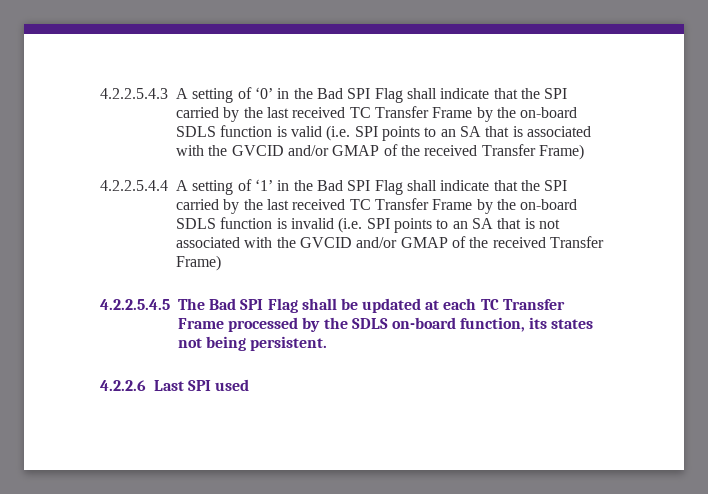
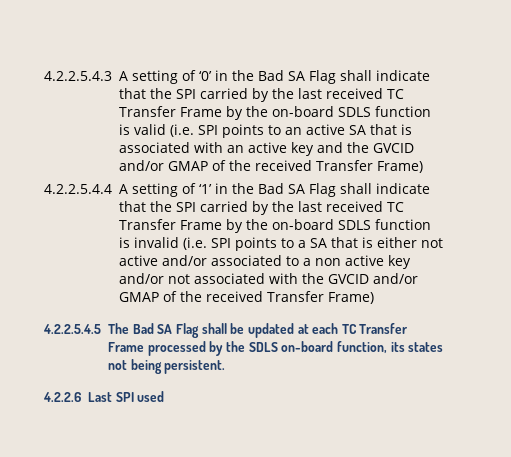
[347,88,371,99] SPI -> [288,71,305,81] SA
(456, 133) none -> [306,124,345,135] active
(204, 150) none -> [227,142,343,156] an active key and
[347,180,371,191] SPI -> [288,184,305,194] SA
[452,218,535,229] an SA that is -> [298,237,443,248] [119,255,411,269] [119,273,164,284] a SA that is either not active and/or associated to a non active key and/or
[240,299,264,310] SPI -> [157,324,173,334] SA

